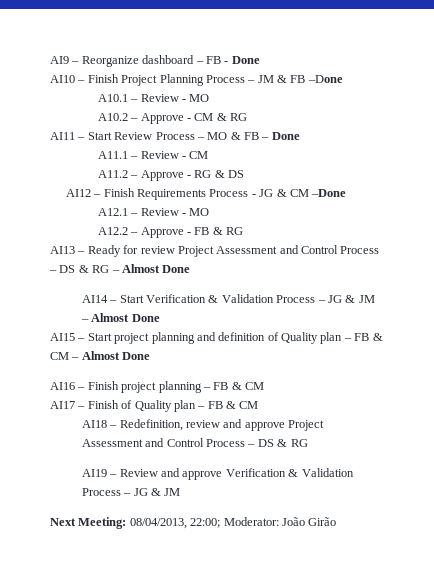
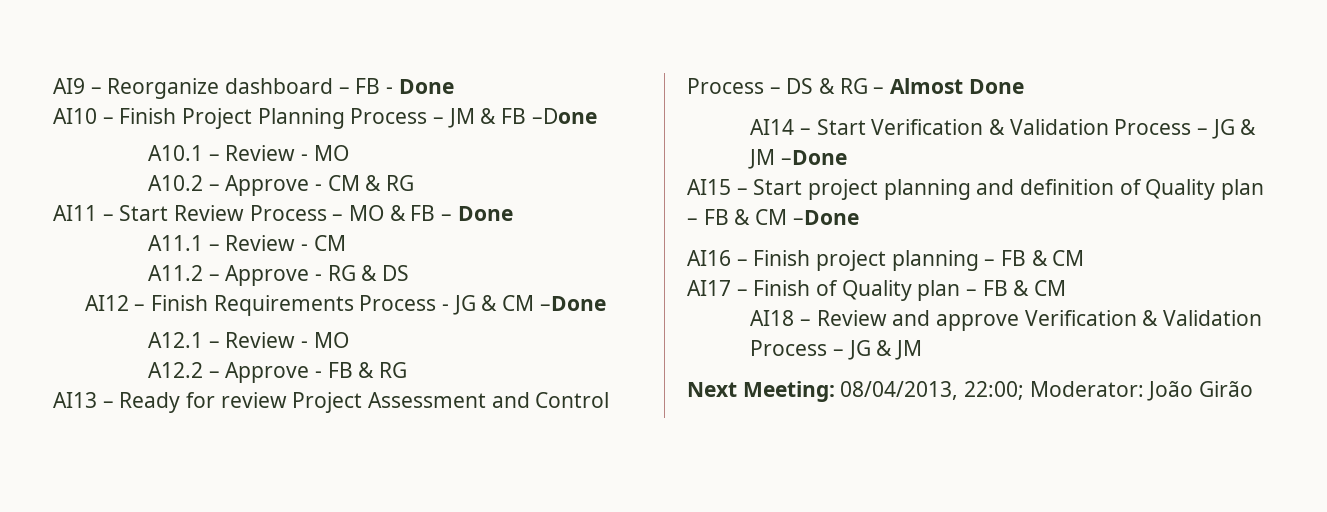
[80,313,160,322] – Almost Done -> [780,150,847,165] –Done
[71,351,151,360] – Almost Done -> [792,210,859,225] –Done
[119,419,325,431] [81,438,308,447] [81,469,118,477] Redefinition, review and approve Project Assessment and Control Process – DS & RG // AI19 – -> (811, 322) none

